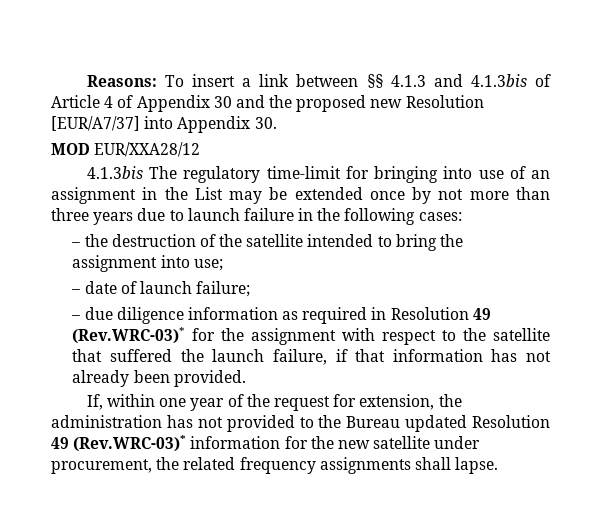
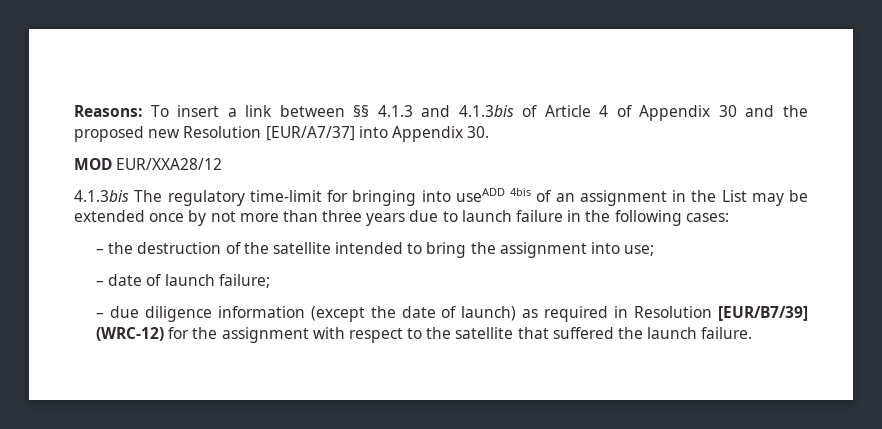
[478,170,504,179] use -> [455,188,531,202] useADD 4bis
(278, 313) none -> [310,306,517,322] (except the date of launch)
[472,308,491,320] [72,327,186,344] 49 (Rev.WRC-03)* -> [718,306,809,321] [95,327,164,341] [EUR/B7/39] (WRC-12)
[272,349,551,365] [72,370,246,387] [86,394,462,411] [51,415,550,432] [51,435,481,452] [51,457,499,474] failure, if that information has not already been provided. // If, within one year of the request for extension, the administration has not provided to the Bureau updated Resolution 49 (Rev.WRC-03)* information for the new satellite under procurement, the related frequency assignments shall lapse. -> [701,327,753,339] failure.

